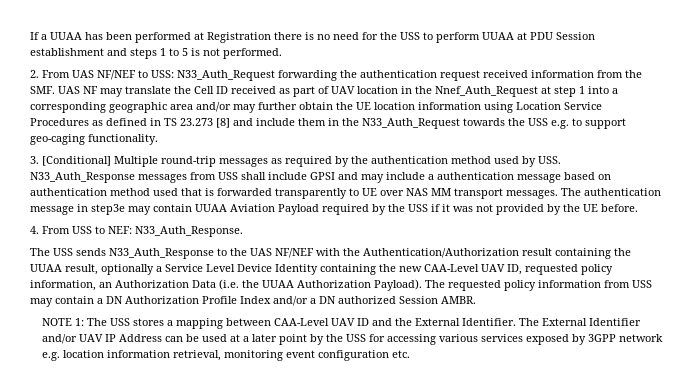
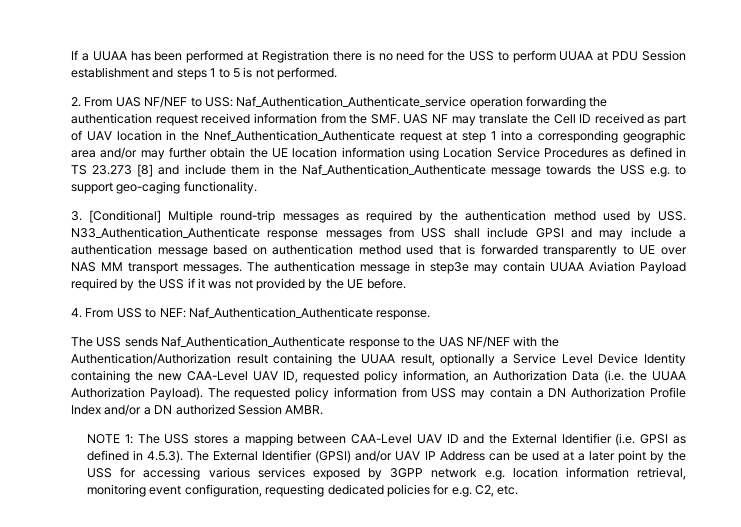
[176,70,275,81] N33_Auth_Request -> [236,96,523,109] Naf_Authentication_Authenticate_service operation
[434,86,538,97] Nnef_Auth_Request -> [203,130,442,143] Nnef_Authentication_Authenticate request
[361,118,460,129] N33_Auth_Request -> [302,164,542,177] Naf_Authentication_Authenticate message
[29,172,135,183] N33_Auth_Response -> [71,227,319,240] N33_Authentication_Authenticate response
[134,226,243,237] N33_Auth_Response. -> [188,307,431,320] Naf_Authentication_Authenticate response.
[108,248,214,259] N33_Auth_Response -> [161,336,400,349] Naf_Authentication_Authenticate response
[461,318,516,326] Identifier. -> [561,433,686,446] [87,450,184,463] Identifier (i.e. GPSI as defined in 4.5.3).
(641, 322) none -> [315,450,352,463] (GPSI)
[317,350,389,361] configuration -> [184,484,495,497] configuration, requesting dedicated policies for e.g. C2,

